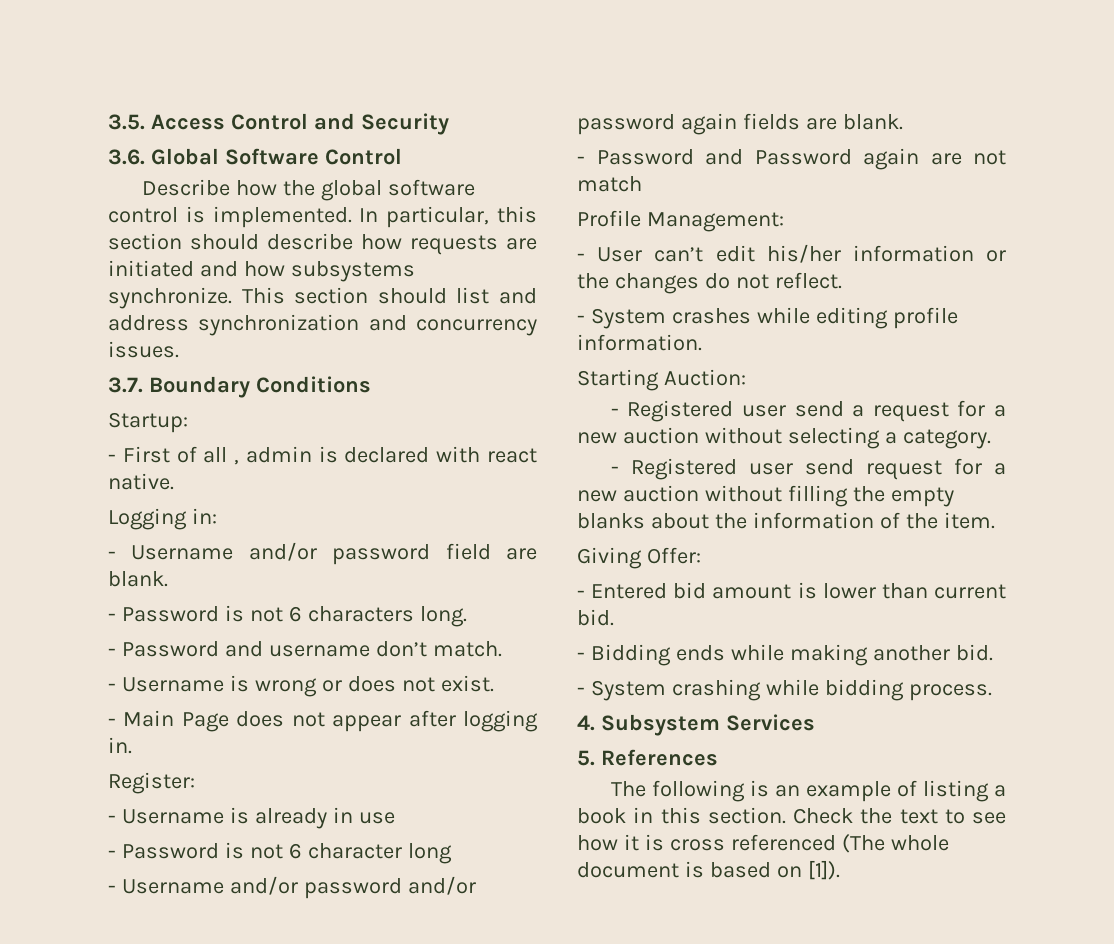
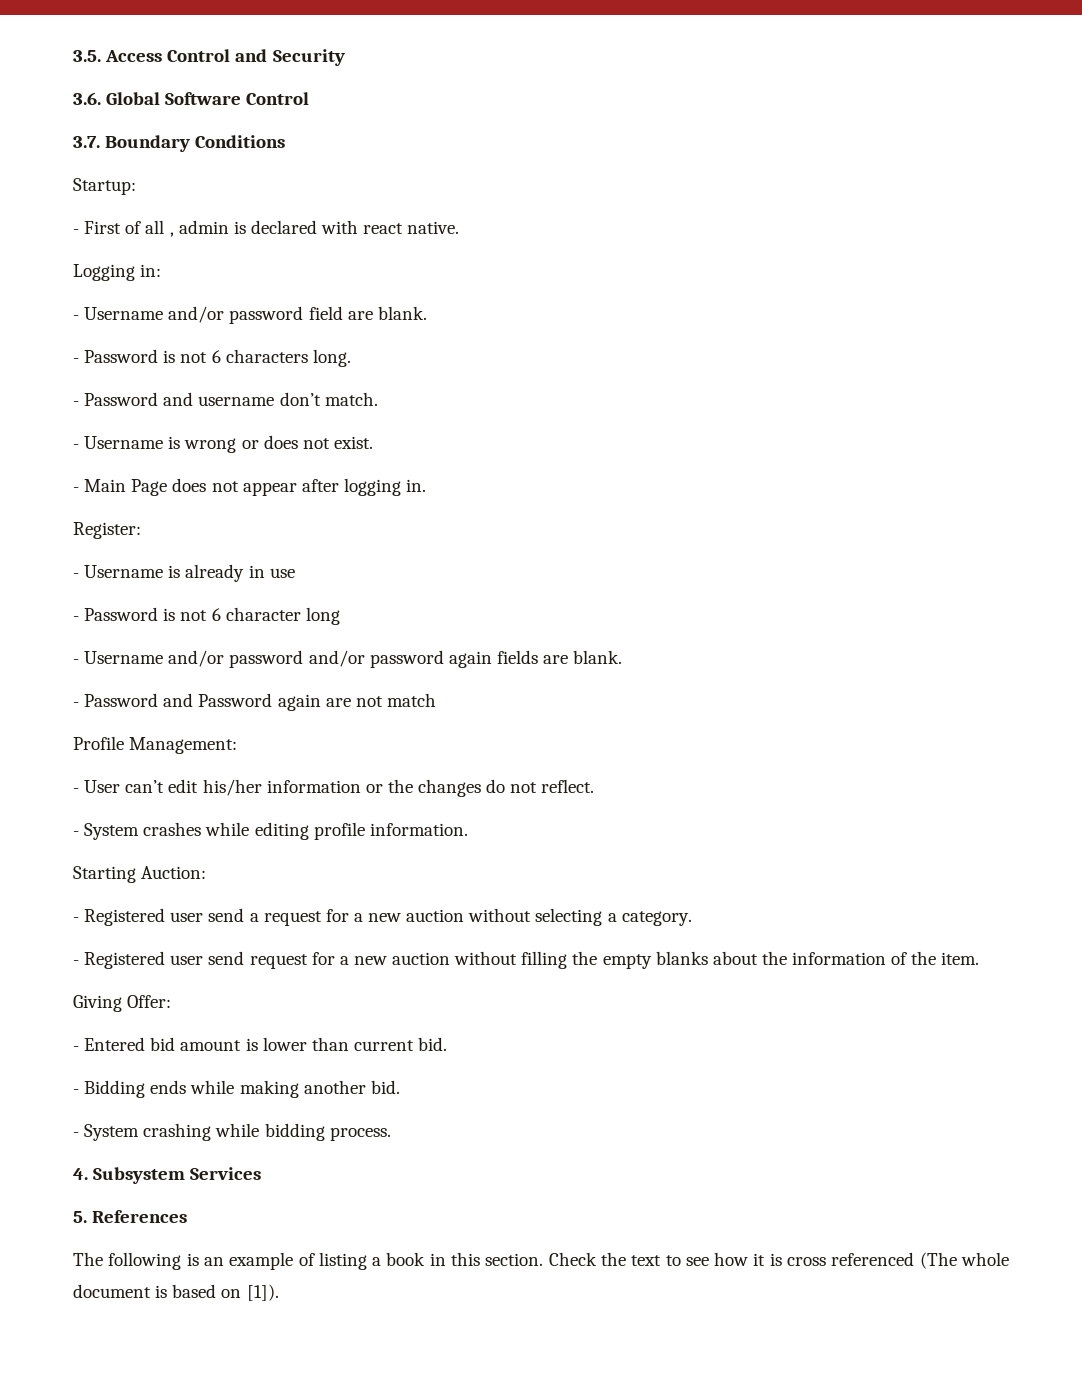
[141,179,475,201] [108,206,537,228] [108,233,537,255] [108,260,415,282] [108,287,537,309] [108,314,537,336] [108,341,179,358] // Describe how the global software control is implemented. In particular, this section should describe how requests are initiated and how subsystems synchronize. This section should list and address synchronization and concurrency issues. -> (310, 98) none

